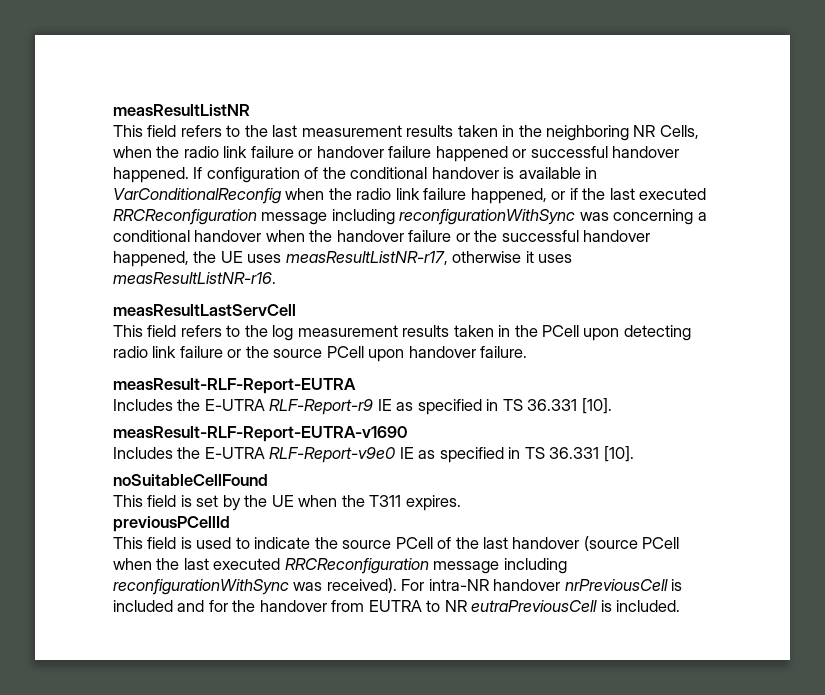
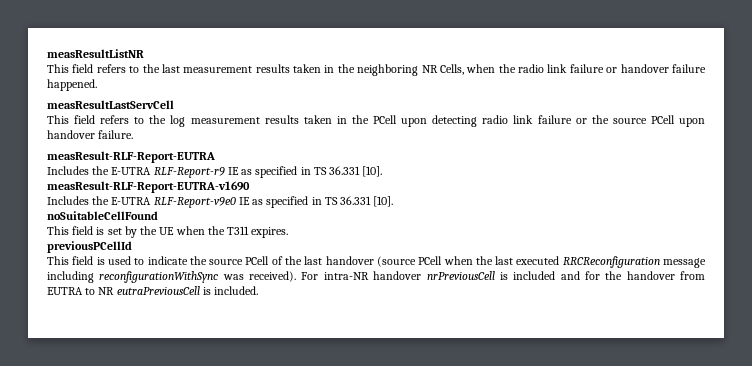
[435,146,680,162] [113,167,598,183] [113,188,707,204] [113,209,707,225] [113,230,651,242] [113,251,573,267] [113,272,276,284] happened or successful handover happened. If configuration of the conditional handover is available in VarConditionalReconfig when the radio link failure happened, or if the last executed RRCReconfiguration message including reconfigurationWithSync was concerning a conditional handover when the handover failure or the successful handover happened, the UE uses measResultListNR-r17, otherwise it uses measResultListNR-r16. -> [47,79,97,91] happened.

